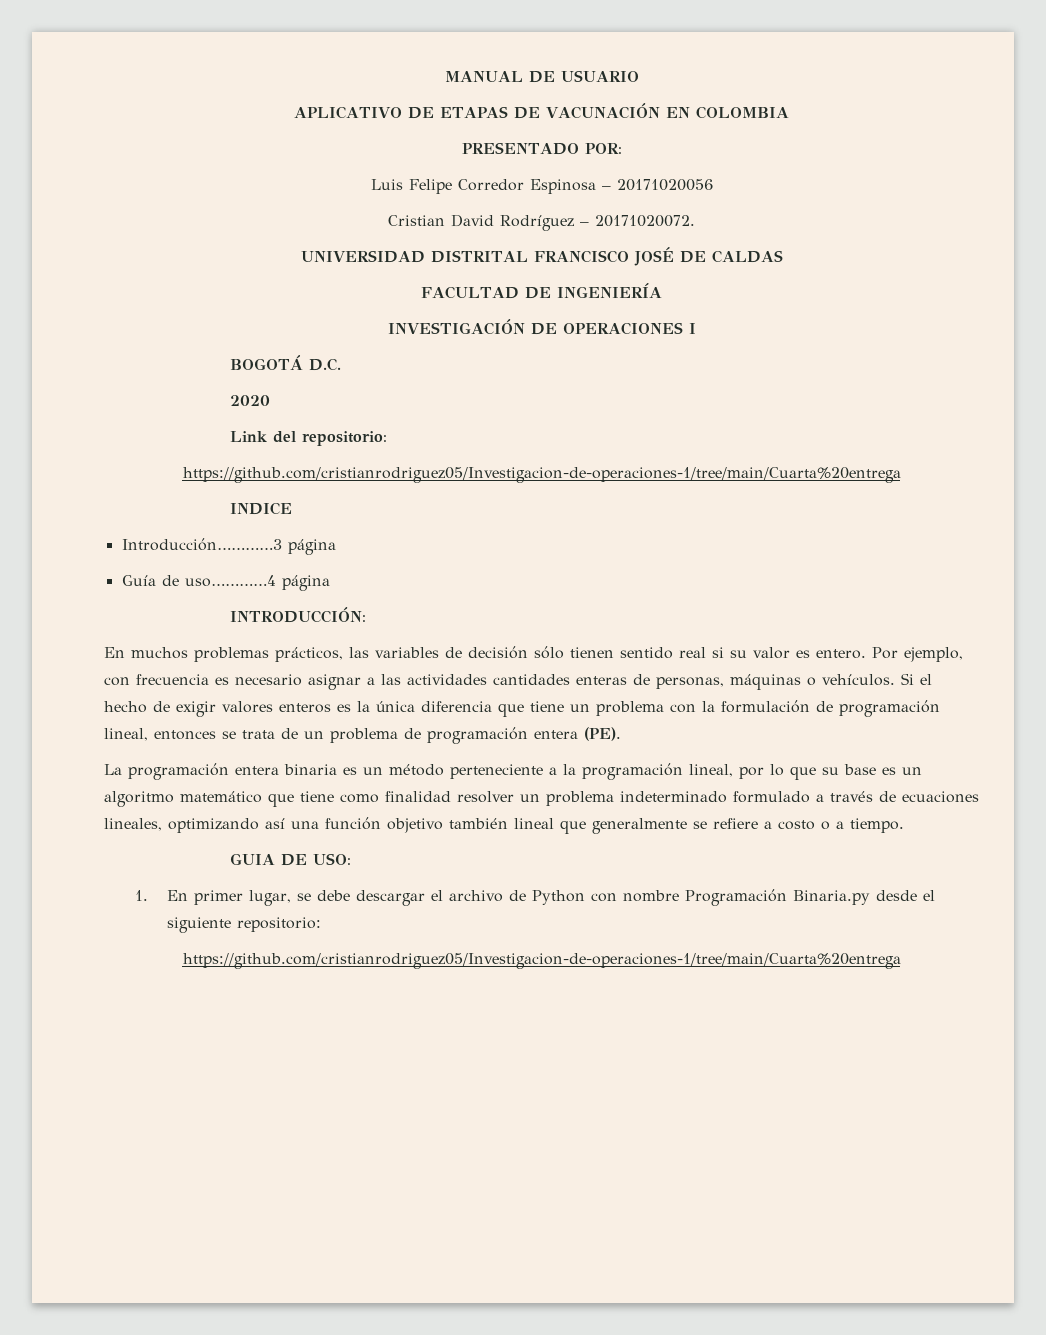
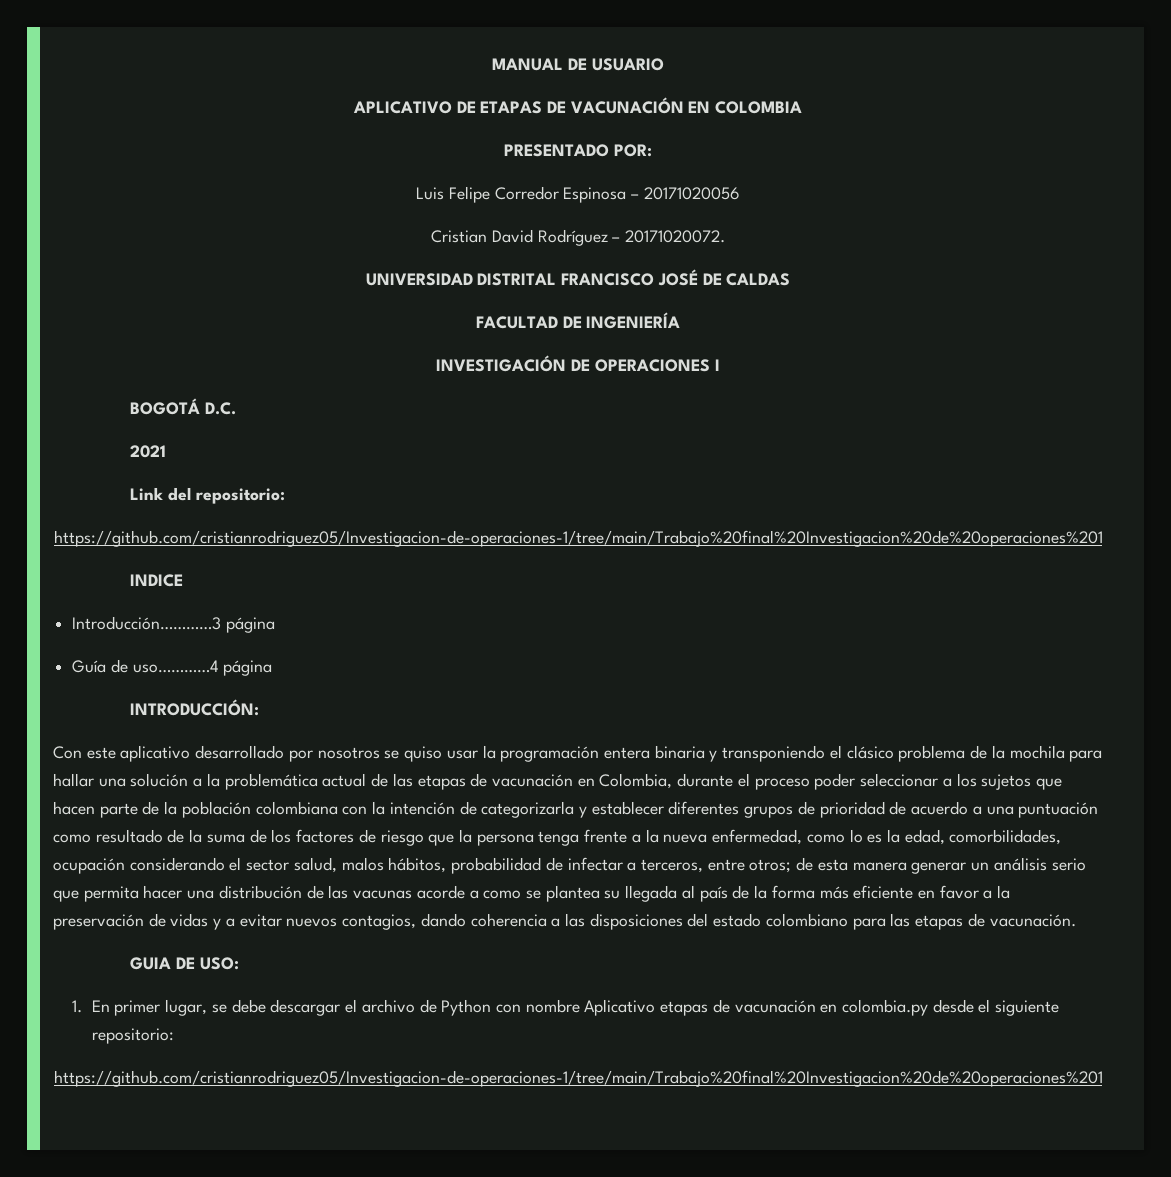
[229,395,270,406] 2020 -> [130,445,167,458] 2021
[182,467,901,483] https://github.com/cristianrodriguez05/Investigacion-de-operaciones-1/tree/main/Cuarta%20entrega -> [53,530,1103,547] https://github.com/cristianrodriguez05/Investigacion-de-operaciones-1/tree/main/Trabajo%20final%20Investigacion%20de%20operaciones%201
[104,646,963,662] [104,673,932,690] [104,700,940,717] [104,727,621,744] [104,763,922,780] [104,791,979,807] [104,817,904,834] En muchos problemas prácticos, las variables de decisión sólo tienen sentido real si su valor es entero. Por ejemplo, con frecuencia es necesario asignar a las actividades cantidades enteras de personas, máquinas o vehículos. Si el hecho de exigir valores enteros es la única diferencia que tiene un problema con la formulación de programación lineal, entonces se trata de un problema de programación entera (PE). // La programación entera binaria es un método perteneciente a la programación lineal, por lo que su base es un algoritmo matemático que tiene como finalidad resolver un problema indeterminado formulado a través de ecuaciones lineales, optimizando así una función objetivo también lineal que generalmente se refiere a costo o a tiempo. -> [53,745,1103,762] [53,773,1062,790] [53,801,1099,818] [53,829,1062,846] [53,857,1086,874] [53,885,1011,902] [53,913,1076,930] Con este aplicativo desarrollado por nosotros se quiso usar la programación entera binaria y transponiendo el clásico problema de la mochila para hallar una solución a la problemática actual de las etapas de vacunación en Colombia, durante el proceso poder seleccionar a los sujetos que hacen parte de la población colombiana con la intención de categorizarla y establecer diferentes grupos de prioridad de acuerdo a una puntuación como resultado de la suma de los factores de riesgo que la persona tenga frente a la nueva enfermedad, como lo es la edad, comorbilidades, ocupación considerando el sector salud, malos hábitos, probabilidad de infectar a terceros, entre otros; de esta manera generar un análisis serio que permita hacer una distribución de las vacunas acorde a como se plantea su llegada al país de la forma más eficiente en favor a la preservación de vidas y a evitar nuevos contagios, dando coherencia a las disposiciones del estado colombiano para las etapas de vacunación.
[684,889,870,906] Programación Binaria.py -> [584,999,929,1016] Aplicativo etapas de vacunación en colombia.py
[182,953,901,969] https://github.com/cristianrodriguez05/Investigacion-de-operaciones-1/tree/main/Cuarta%20entrega -> [53,1070,1103,1087] https://github.com/cristianrodriguez05/Investigacion-de-operaciones-1/tree/main/Trabajo%20final%20Investigacion%20de%20operaciones%201

